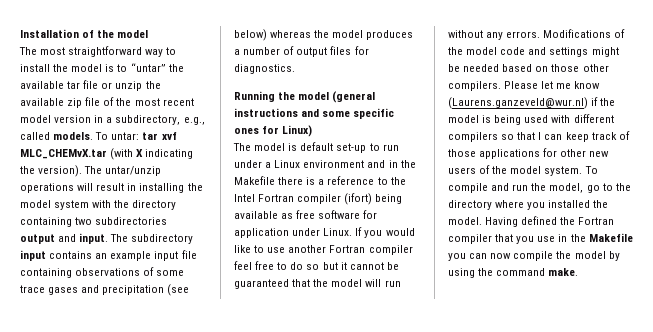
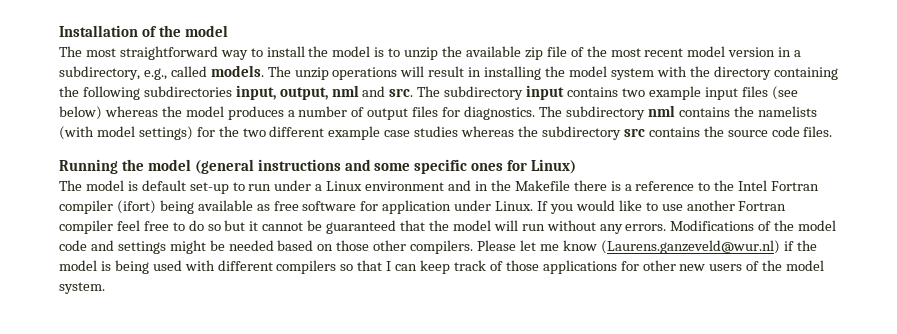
[130,63,184,72] [20,80,113,89] “untar” the available tar file or -> (401, 52) none
[95,132,177,140] [20,148,194,160] [20,165,162,177] To untar: tar xvf MLC_CHEMvX.tar (with X indicating the version). The untar/unzip -> [267,66,329,80] The unzip
[75,217,168,225] [20,233,109,244] two subdirectories output and input. -> [59,85,414,100] the following subdirectories input, output, nml and src.
[95,253,108,259] an -> [621,88,645,97] two
[181,250,197,259] [20,267,185,278] [20,285,165,295] file containing observations of some trace gases and precipitation -> [741,86,768,97] files
(295, 69) none -> [538,105,817,120] [59,126,833,140] The subdirectory nml contains the namelists (with model settings) for the two different example case studies whereas the subdirectory src contains the source code files.
[584,166,598,174] [448,183,631,193] [448,200,609,210] [448,216,615,227] [448,233,633,244] [448,251,620,261] [448,268,579,278] To compile and run the model, go to the directory where you installed the model. Having defined the Fortran compiler that you use in the Makefile you can now compile the model by using the command make. -> (105, 288) none

